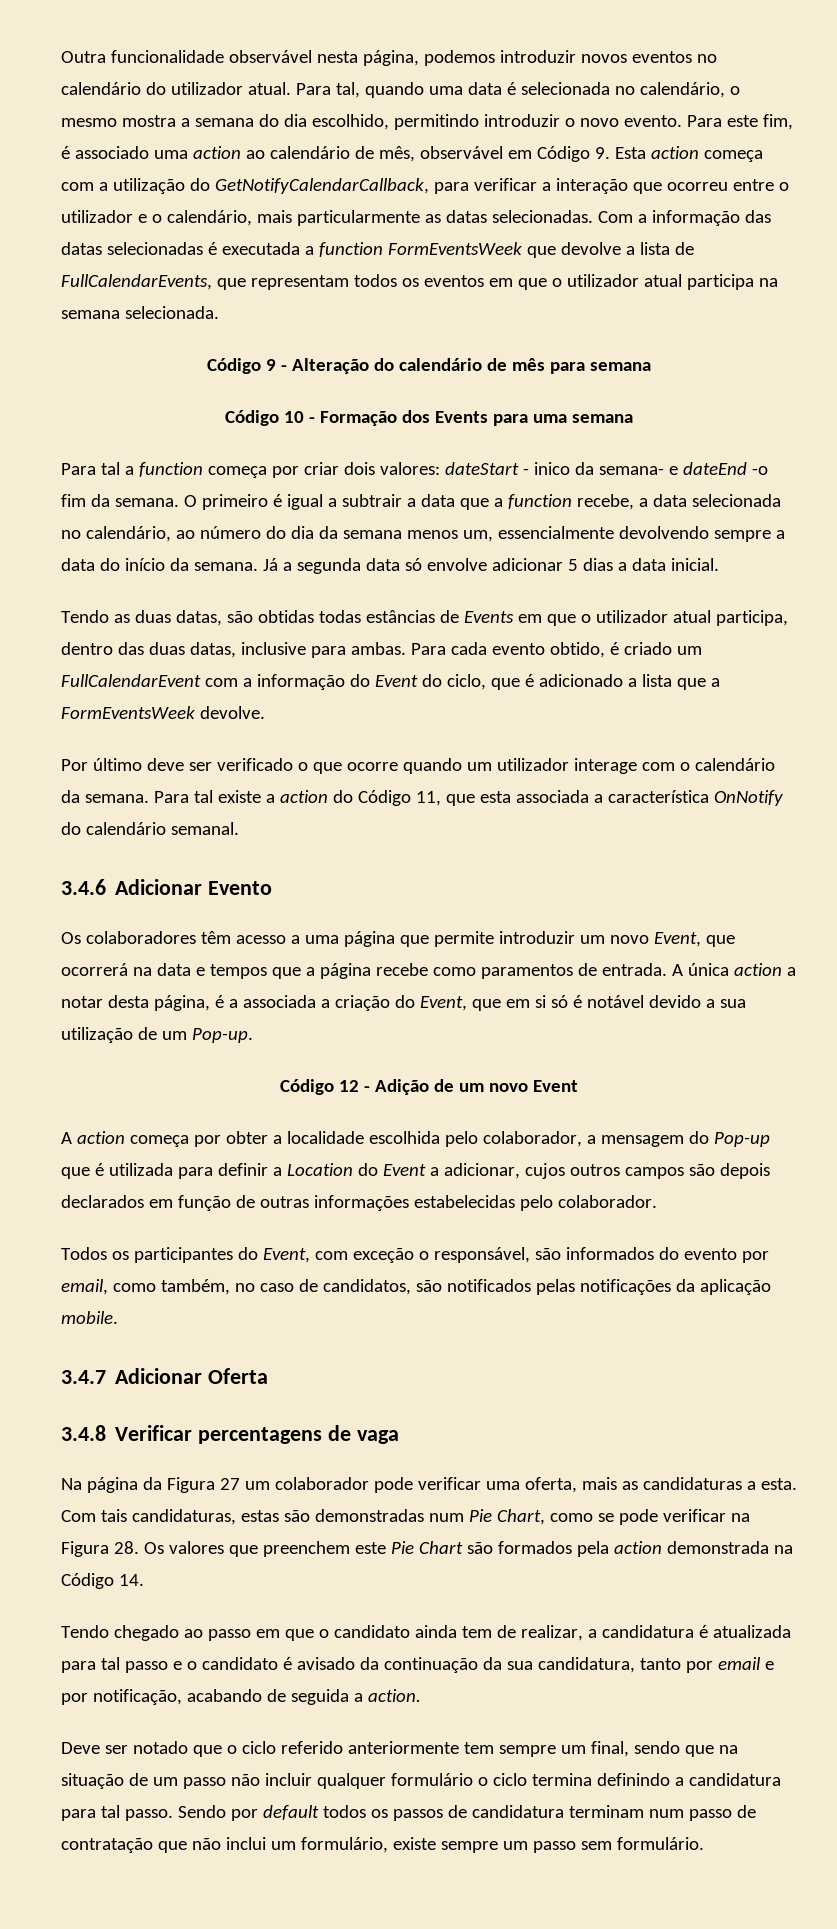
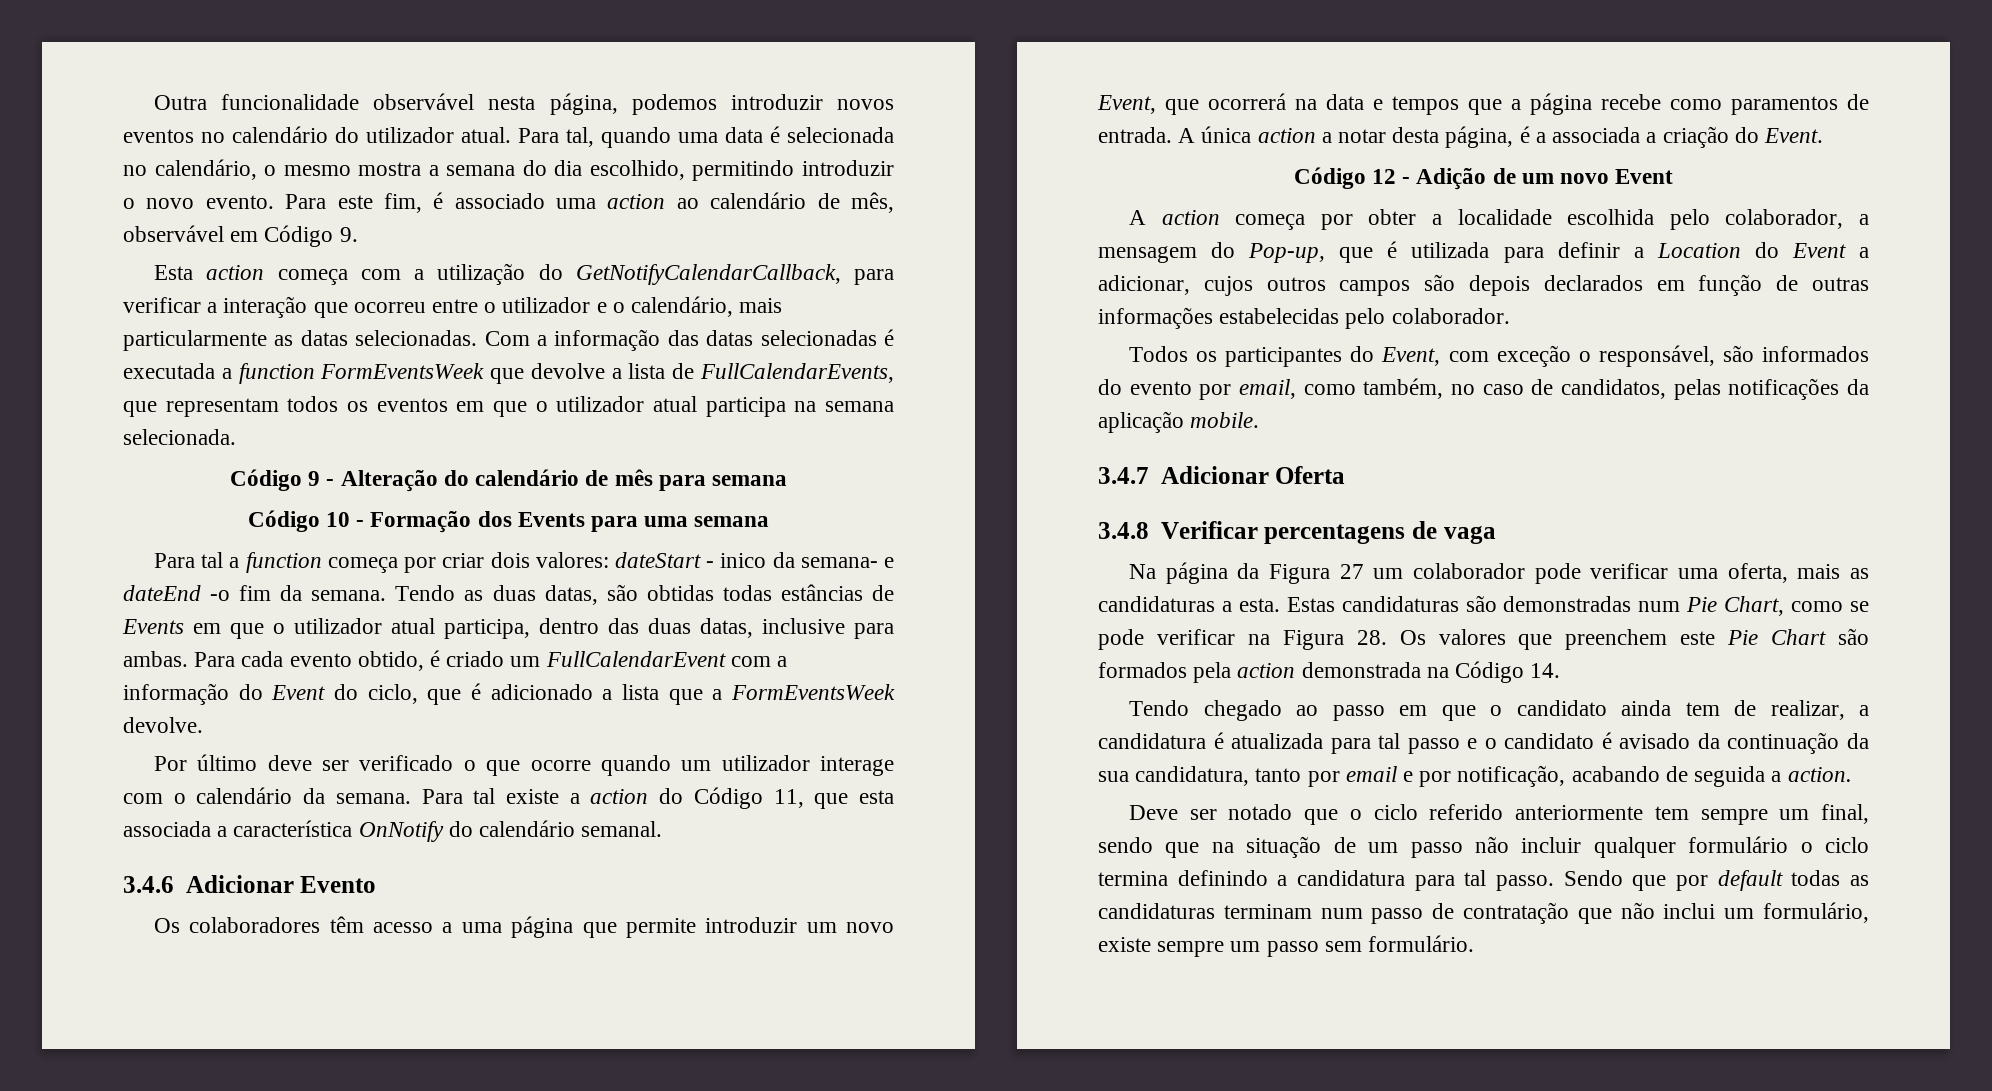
(610, 153) none -> (358, 234) //
[183,494,781,510] [61,526,785,542] [61,558,719,574] O primeiro é igual a subtrair a data que a function recebe, a data selecionada no calendário, ao número do dia da semana menos um, essencialmente devolvendo sempre a data do início da semana. Já a segunda data só envolve adicionar 5 dias a data inicial. // -> (387, 595) none
[419,995,746,1011] [61,1027,253,1043] Event, que em si só é notável devido a sua utilização de um Pop-up. -> [1763,128,1823,143] Event.
[713,1132,770,1147] Pop-up -> [1248,243,1326,263] Pop-up,
[415,1279,531,1292] são notificados -> (1666, 389) none
[61,1509,279,1525] Com tais candidaturas, estas -> [1286,596,1459,612] Estas candidaturas
(226, 1811) none -> [1632,875,1667,891] que
[322,1805,564,1821] todos os passos de candidatura -> [1791,870,1869,886] [1098,903,1215,919] todas as candidaturas

